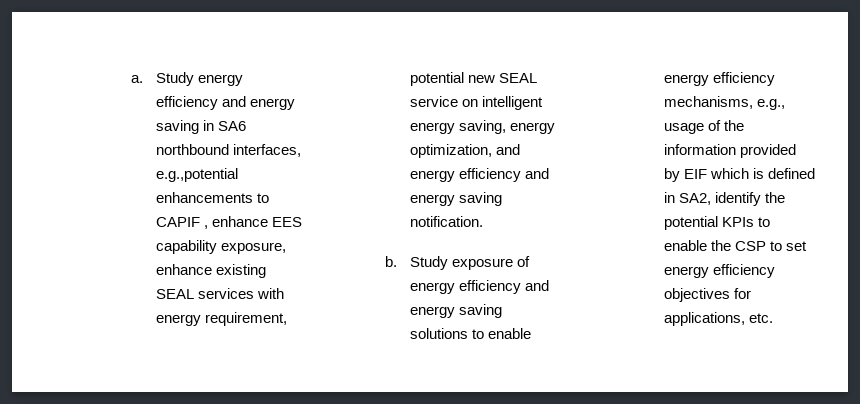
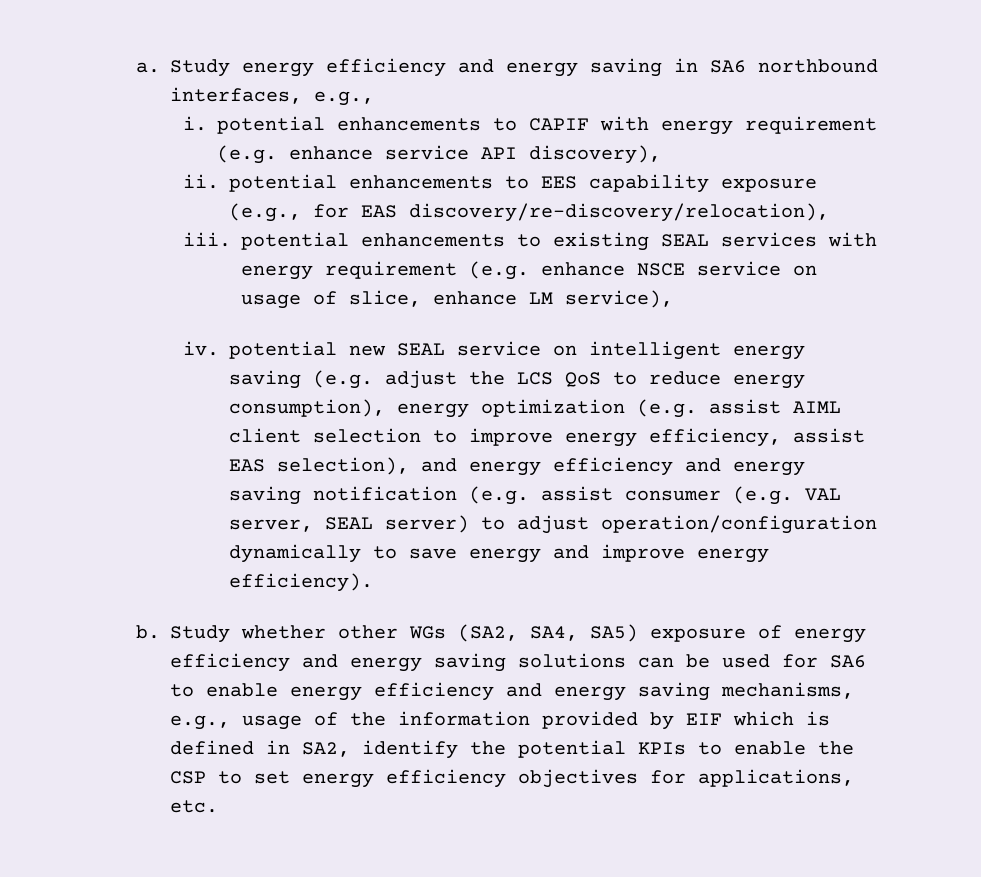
[156,168,239,182] [156,192,270,203] [156,216,303,229] [156,240,287,254] [156,264,213,275] e.g.,potential enhancements to CAPIF , enhance EES capability exposure, enhance -> [313,91,374,106] [182,116,877,135] [216,145,661,164] [182,174,817,193] [228,203,829,222] [182,232,541,250] e.g., // i. potential enhancements to CAPIF with energy requirement (e.g. enhance service API discovery), // ii. potential enhancements to EES capability exposure (e.g., for EAS discovery/re-discovery/relocation), // iii. potential enhancements to
[205,312,288,326] requirement, -> [324,261,817,280] [240,290,673,309] [182,341,219,356] requirement (e.g. enhance NSCE service on usage of slice, enhance LM service), // iv.
[459,120,556,134] [410,144,493,158] saving, energy optimization, -> [228,370,805,389] [228,399,841,418] [228,428,865,447] [228,457,409,475] saving (e.g. adjust the LCS QoS to reduce energy consumption), energy optimization (e.g. assist AIML client selection to improve energy efficiency, assist EAS selection),
[410,216,484,227] [385,256,449,270] notification. // b. Study -> [312,486,841,505] [228,515,877,534] [228,544,769,563] [228,573,373,592] [135,624,638,643] notification (e.g. assist consumer (e.g. VAL server, SEAL server) to adjust operation/configuration dynamically to save energy and improve energy efficiency). // b. Study whether other WGs (SA2, SA4, SA5)
(469, 333) none -> [637,654,866,668] can be used for SA6
(776, 79) none -> [505,682,710,701] and energy saving

